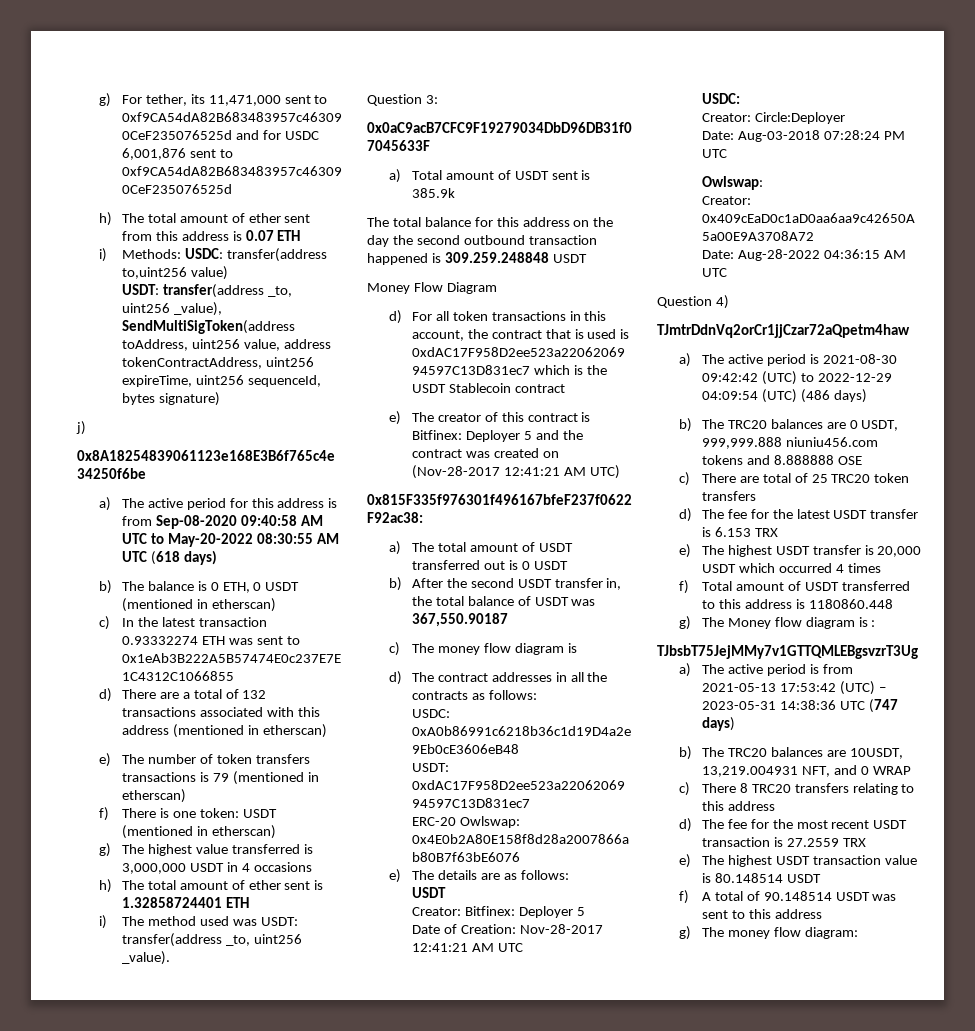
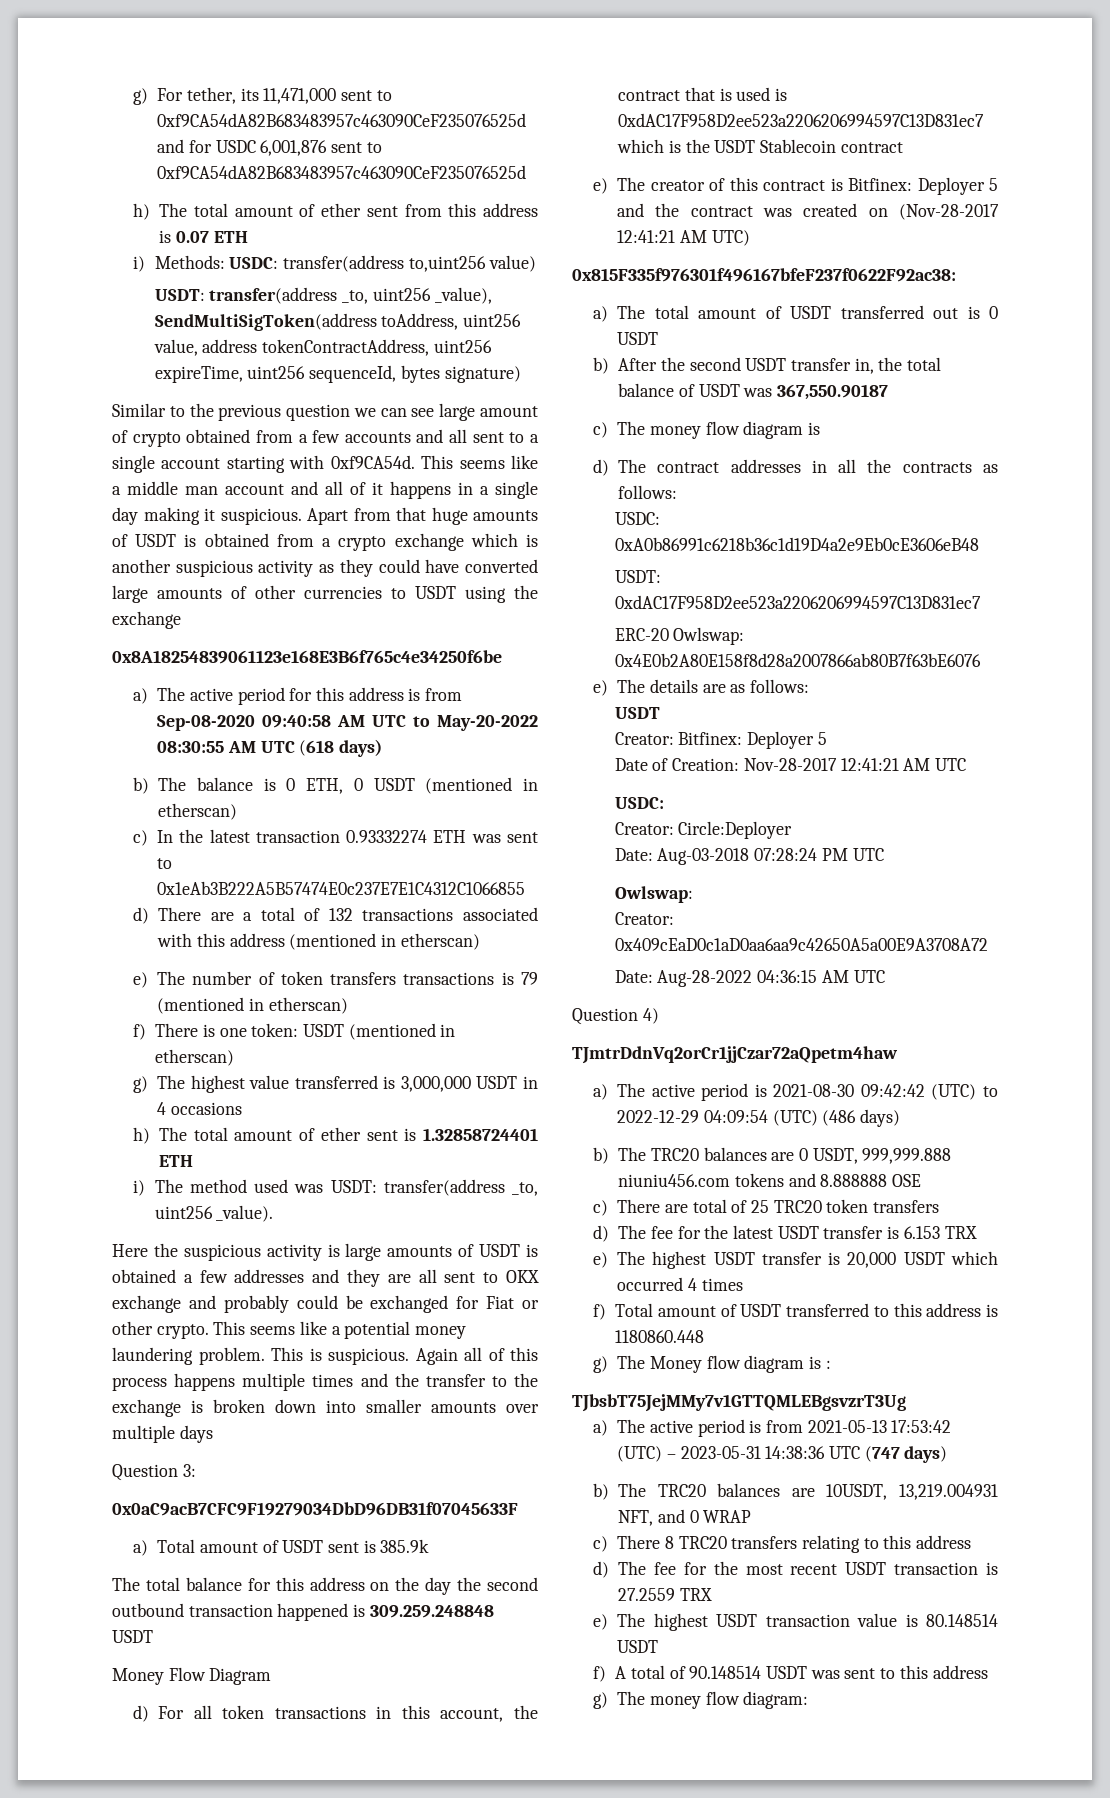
[76,421,86,435] j) -> [112,403,538,421] [112,429,539,447] [112,455,538,473] [112,481,538,499] [112,507,538,525] [112,533,538,551] [112,559,538,577] [112,585,538,603] [112,611,181,629] Similar to the previous question we can see large amount of crypto obtained from a few accounts and all sent to a single account starting with 0xf9CA54d. This seems like a middle man account and all of it happens in a single day making it suspicious. Apart from that huge amounts of USDT is obtained from a crypto exchange which is another suspicious activity as they could have converted large amounts of other currencies to USDT using the exchange
(170, 958) none -> [112,1243,539,1261] [112,1269,539,1287] [112,1295,539,1313] [112,1321,467,1339] [112,1347,538,1365] [112,1373,538,1391] [112,1399,539,1417] [112,1425,213,1443] // Here the suspicious activity is large amounts of USDT is obtained a few addresses and they are all sent to OKX exchange and probably could be exchanged for Fiat or other crypto. This seems like a potential money laundering problem. This is suspicious. Again all of this process happens multiple times and the transfer to the exchange is broken down into smaller amounts over multiple days

